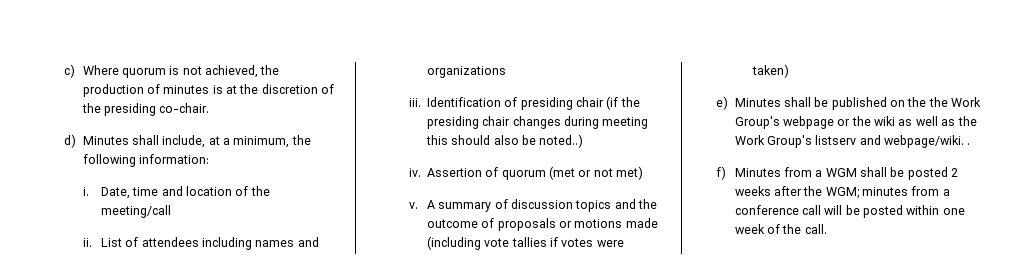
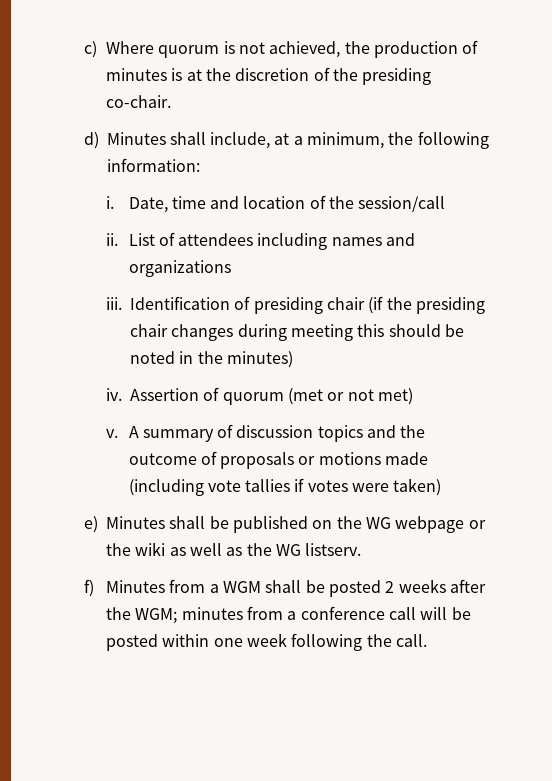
[100,205,171,218] meeting/call -> [358,196,446,212] session/call
[493,134,584,148] also be noted..) -> [444,324,464,337] [130,351,293,368] be noted in the minutes)
[928,97,982,107] [734,116,780,129] the Work Group's -> [365,517,391,529] WG
[734,135,971,148] Work Group's listserv and webpage/wiki. . -> [275,543,362,556] WG listserv.
[766,224,780,234] of -> [291,633,363,651] following

